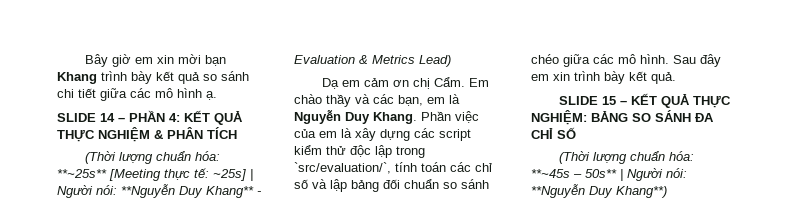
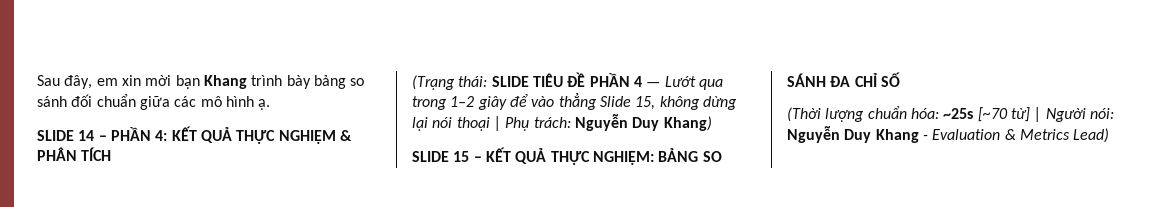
[85,54,132,67] Bây giờ -> [37,75,93,89] Sau đây,
[156,71,249,84] [57,88,96,98] kết quả so sánh chi tiết -> [313,75,365,89] [37,94,136,107] bảng so sánh đối chuẩn
[85,151,221,164] [57,168,253,181] [57,184,262,198] [294,55,451,67] [322,77,490,89] [294,94,460,107] [294,110,479,124] [294,128,471,141] [294,145,425,158] [294,162,492,174] [294,179,489,192] [531,54,721,67] [531,71,676,84] (Thời lượng chuẩn hóa: **~25s** [Meeting thực tế: ~25s] | Người nói: **Nguyễn Duy Khang** - Evaluation & Metrics Lead) // Dạ em cảm ơn chị Cẩm. Em chào thầy và các bạn, em là Nguyễn Duy Khang. Phần việc của em là xây dựng các script kiểm thử độc lập trong `src/evaluation/`, tính toán các chỉ số và lập bảng đối chuẩn so sánh chéo giữa các mô hình. Sau đây em xin trình bày kết quả. -> [412,72,723,90] [412,93,737,110] [412,114,712,131] (Trạng thái: SLIDE TIÊU ĐỀ PHẦN 4 — Lướt qua trong 1–2 giây để vào thẳng Slide 15, không dừng lại nói thoại | Phụ trách: Nguyễn Duy Khang)
[531,168,687,181] [531,184,667,198] **~45s – 50s** | Người nói: **Nguyễn Duy Khang**) -> [943,107,1114,122] [787,126,1110,143] ~25s [~70 từ] | Người nói: Nguyễn Duy Khang - Evaluation & Metrics Lead)

